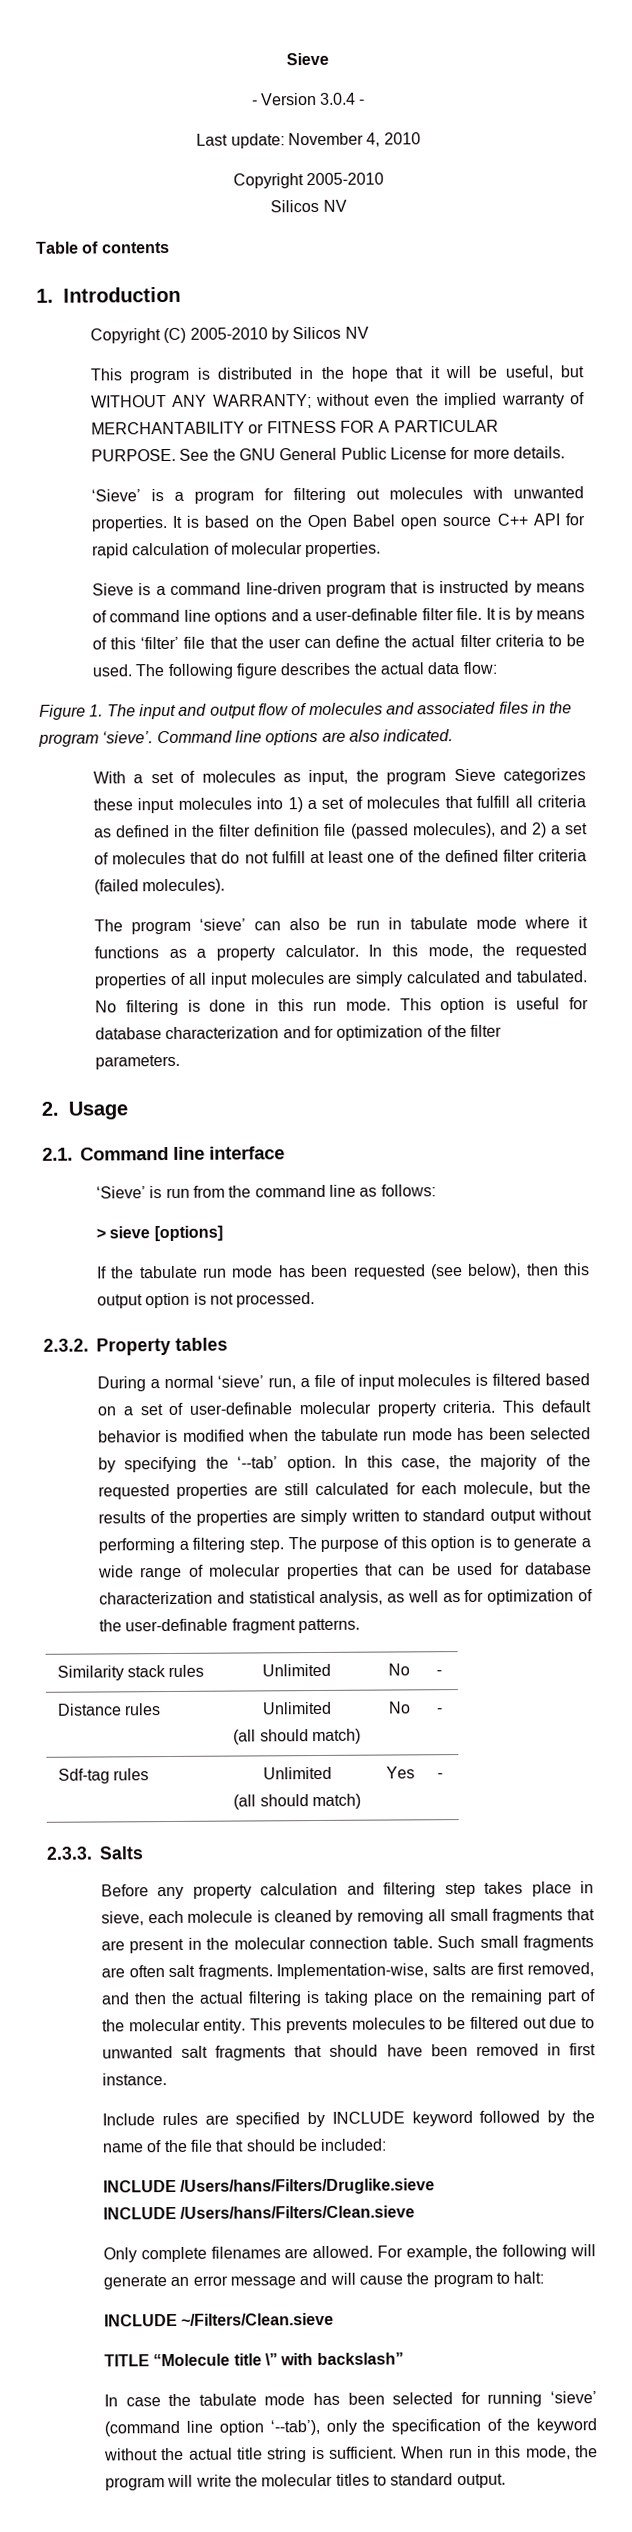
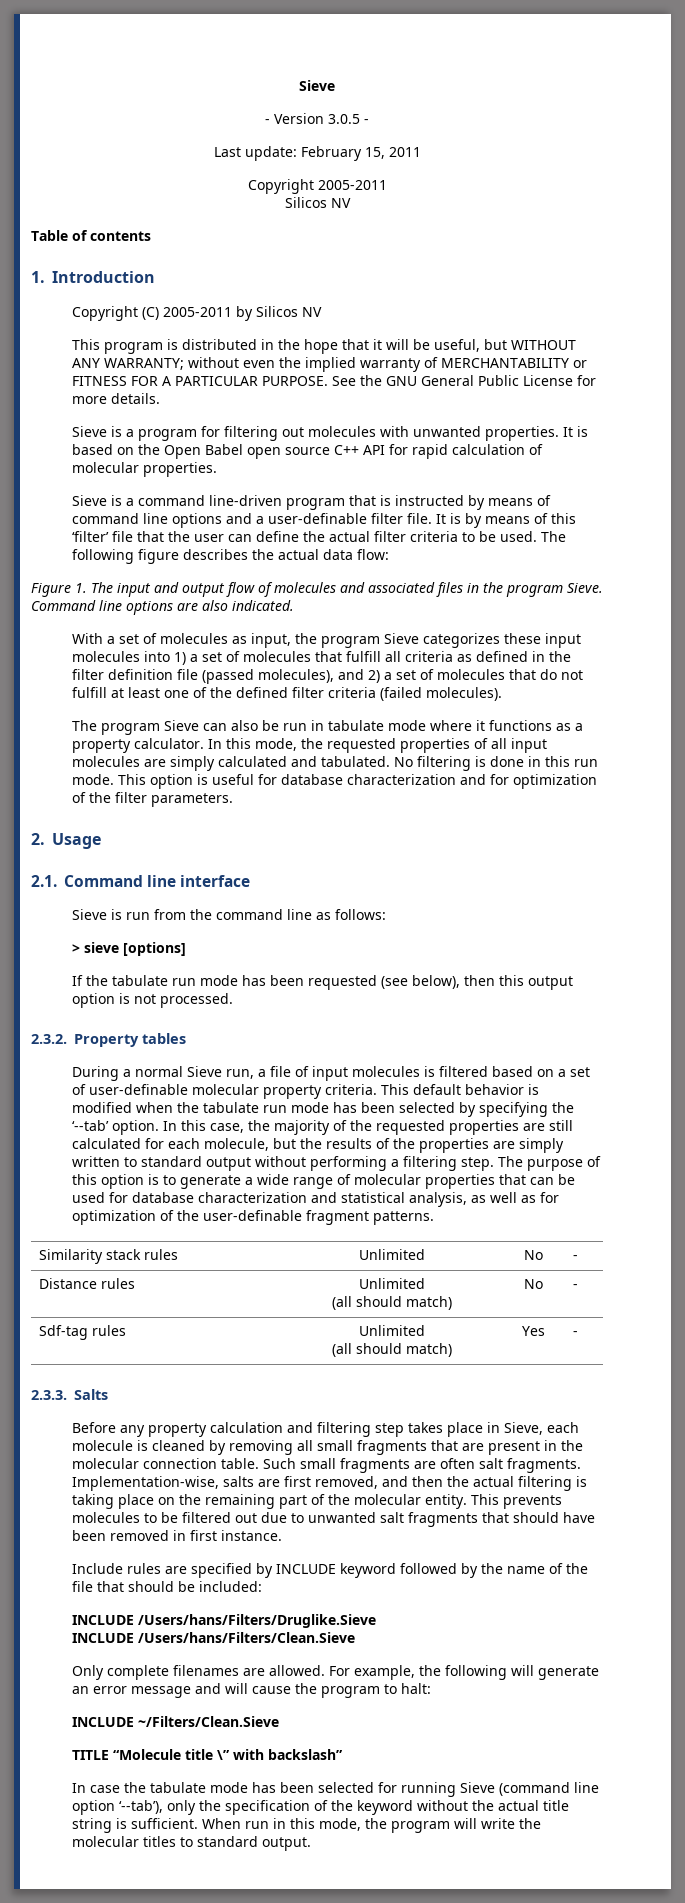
[320,92,357,105] 3.0.4 -> [328,114,360,124] 3.0.5
[288,132,421,147] [232,172,385,189] November 4, 2010 // Copyright 2005-2010 -> [300,146,421,161] [247,179,387,194] February 15, 2011 // Copyright 2005-2011
[189,327,268,340] 2005-2010 -> [163,307,233,317] 2005-2011
[90,489,141,502] ‘Sieve’ -> [72,426,108,437] Sieve
[102,731,154,744] ‘sieve’. -> [567,583,603,593] Sieve.
[199,918,247,931] ‘sieve’ -> [164,720,200,731] Sieve
[95,1186,146,1199] ‘Sieve’ -> [72,909,108,920] Sieve
[217,1375,265,1388] ‘sieve’ -> [187,1066,223,1077] Sieve
[100,1911,144,1926] sieve, -> [504,1422,544,1435] Sieve,
[180,2178,436,2195] [102,2205,416,2220] /Users/hans/Filters/Druglike.sieve // INCLUDE /Users/hans/Filters/Clean.sieve -> [138,1614,377,1628] [72,1632,356,1643] /Users/hans/Filters/Druglike.Sieve // INCLUDE /Users/hans/Filters/Clean.Sieve
[181,2312,335,2326] ~/Filters/Clean.sieve -> [138,1716,280,1727] ~/Filters/Clean.Sieve
[549,2391,597,2404] ‘sieve’ -> [460,1782,496,1793] Sieve

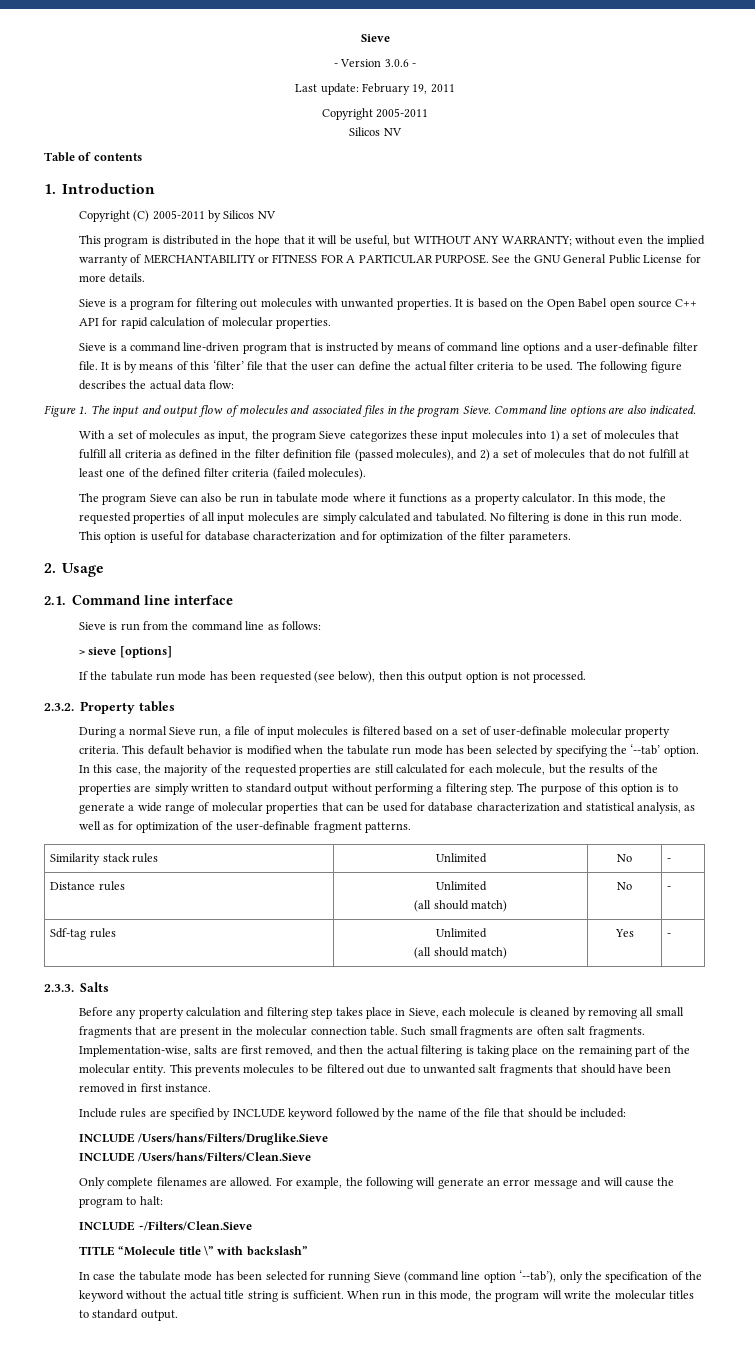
[328,114,360,124] 3.0.5 -> [384,59,409,67] 3.0.6
[364,147,385,159] 15, -> [412,84,428,94] 19,

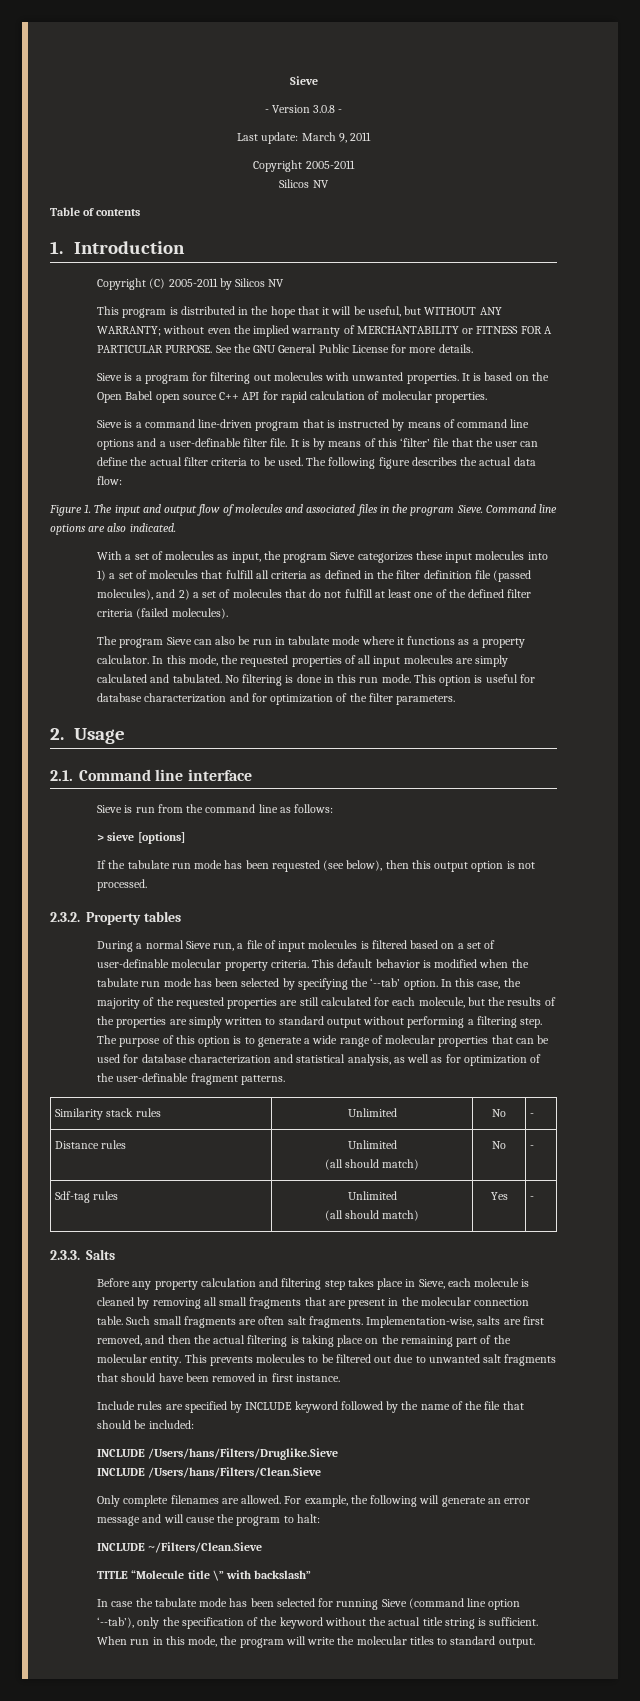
[384,59,409,67] 3.0.6 -> [313,105,336,113] 3.0.8
[362,83,428,95] February 19, -> [301,132,347,143] March 9,

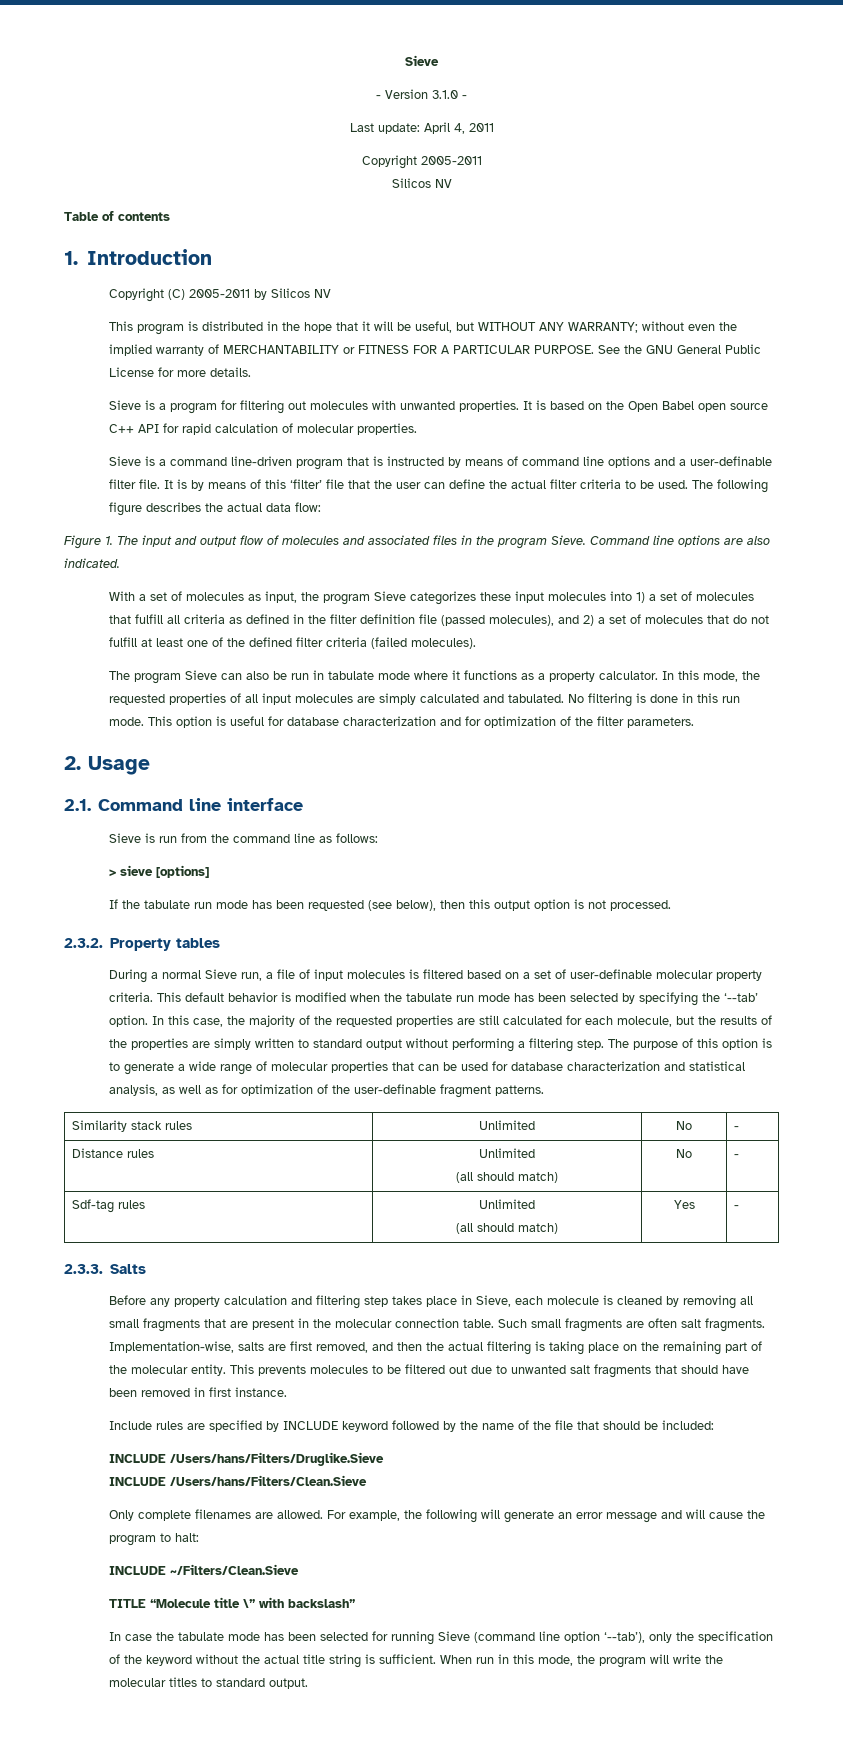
[313,105,336,113] 3.0.8 -> [432,90,458,99] 3.1.0
[301,132,347,143] March 9, -> [423,122,465,134] April 4,

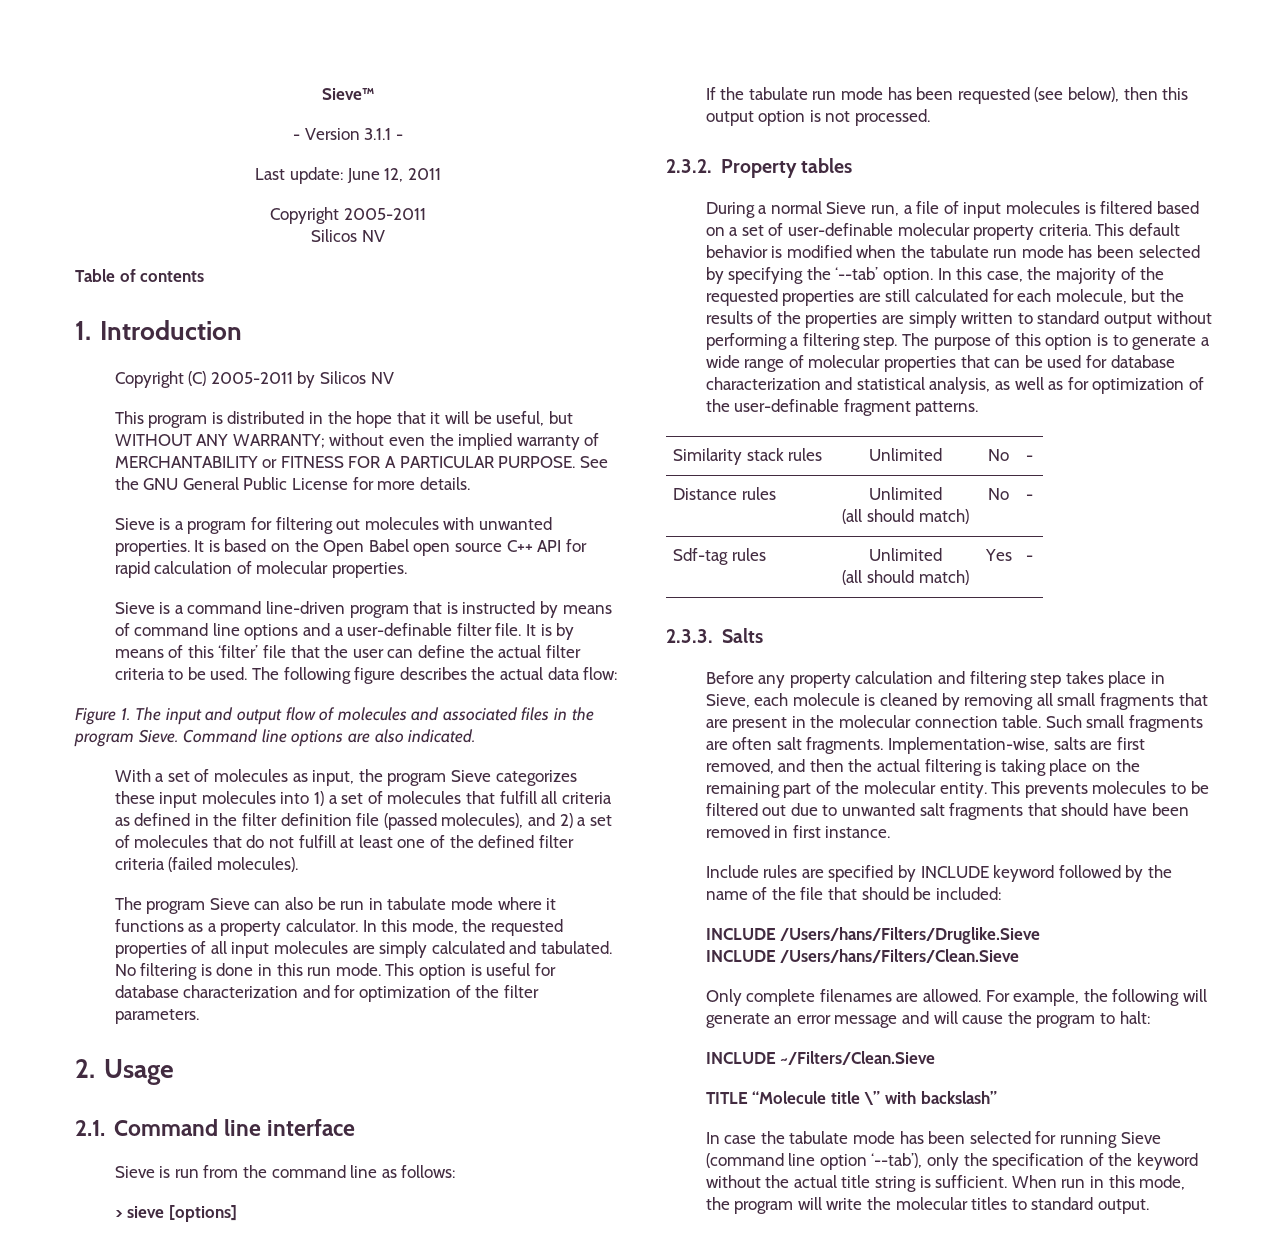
[405,55,439,66] Sieve -> [321,88,375,100] Sieve™
[432,90,458,99] 3.1.0 -> [364,128,392,140] 3.1.1
[423,122,465,134] April 4, -> [346,168,404,183] June 12,

